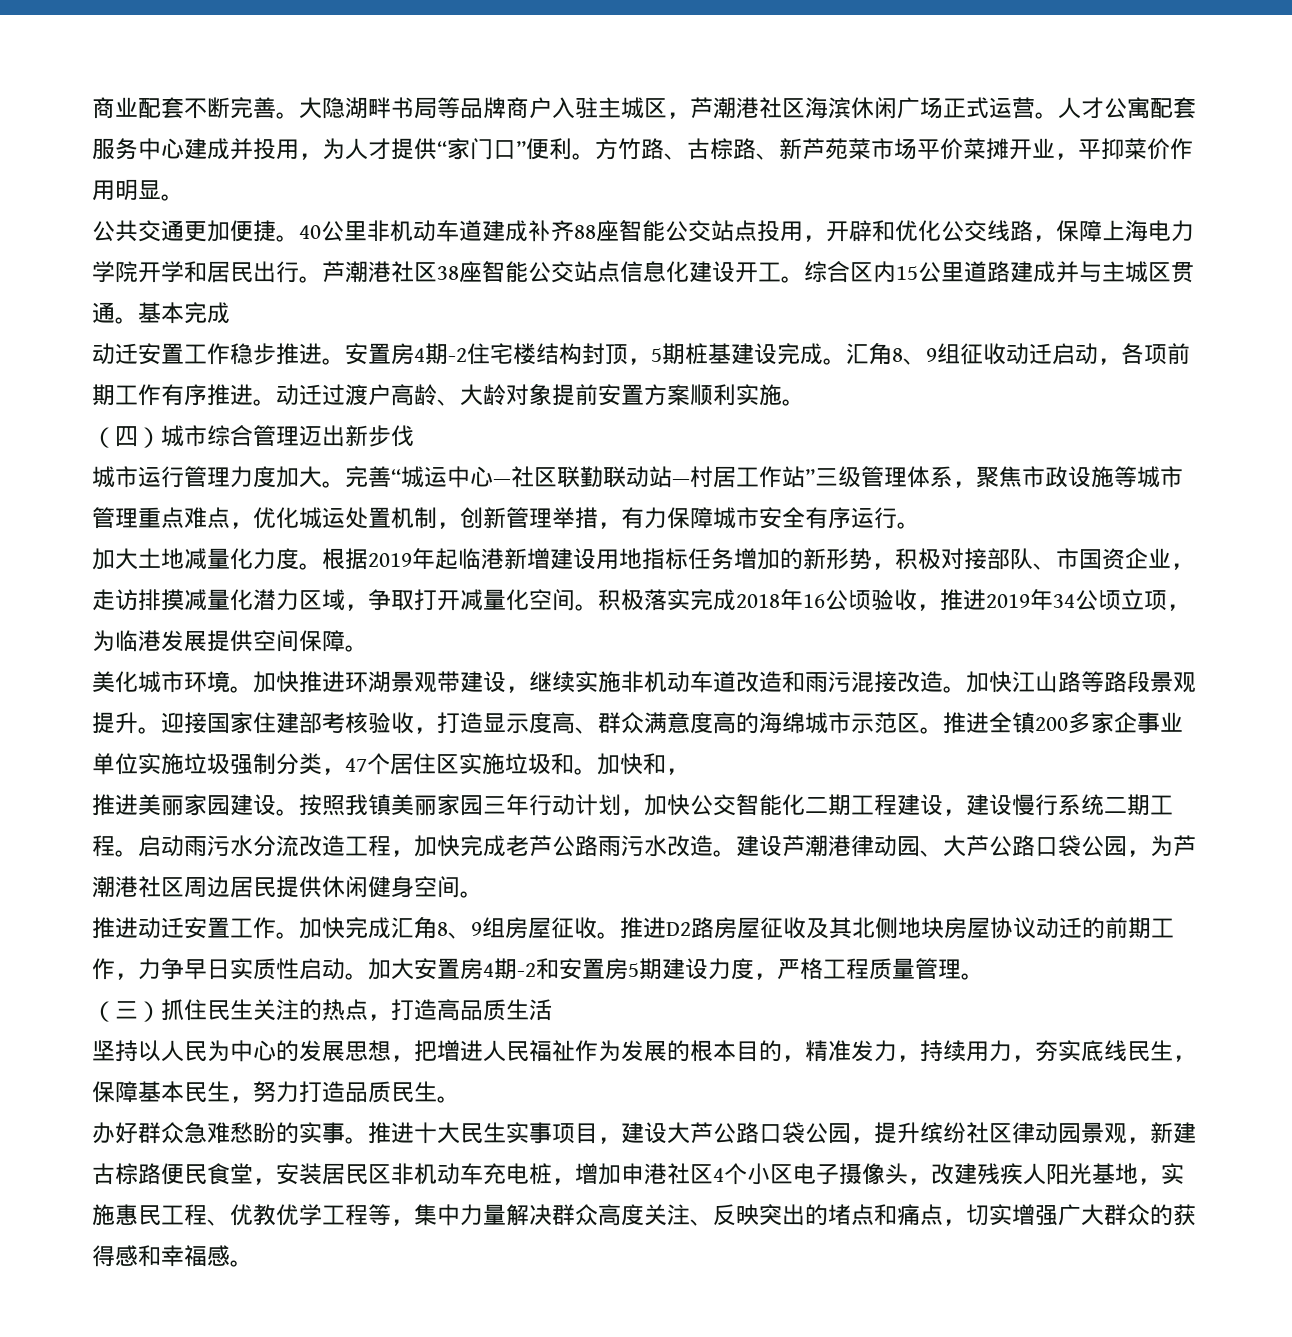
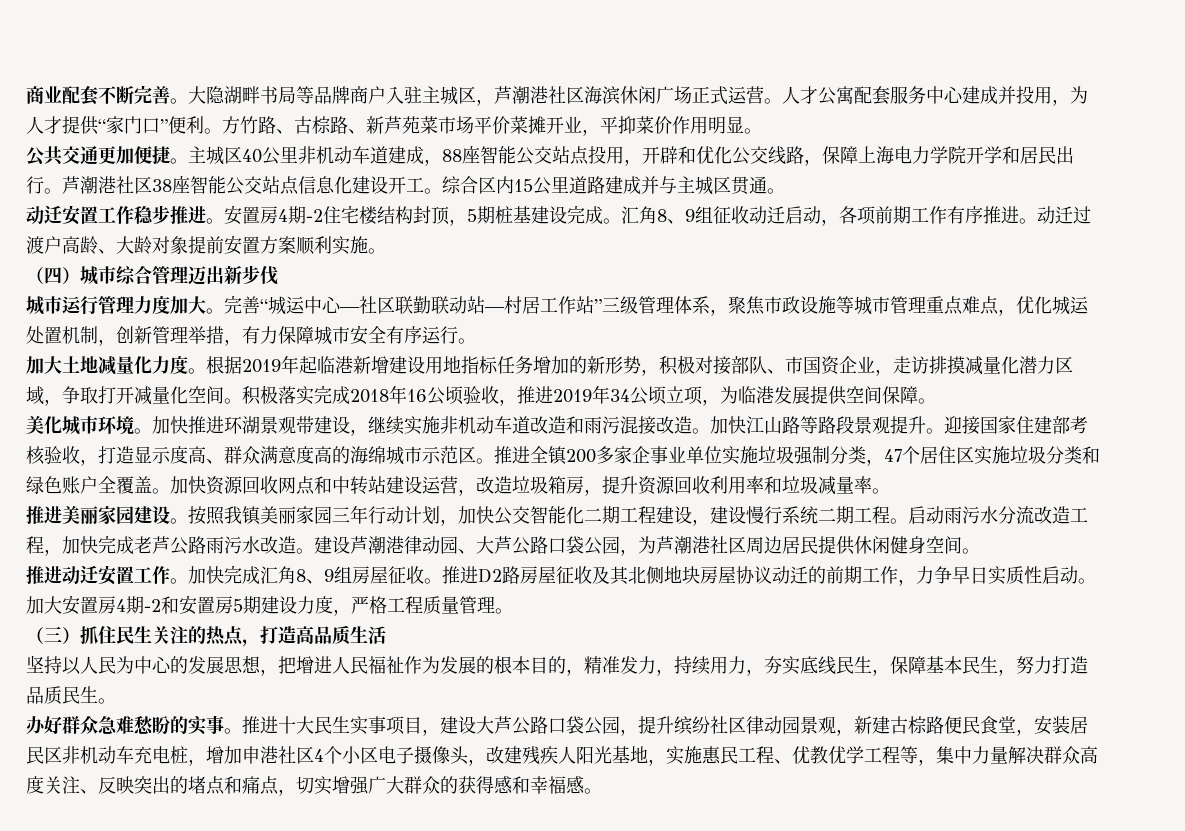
(299, 238) none -> [188,146,242,165] 主城区
[528,220,574,242] 补齐 -> [424,159,442,166] ，
[138,302,230,324] 基本完成 -> (785, 191) none
[551,753,689,775] 和。加快和， -> [1046,446,1100,464] [26,476,890,496] 分类和绿色账户全覆盖。加快资源回收网点和中转站建设运营，改造垃圾箱房，提升资源回收利用率和垃圾减量率。

